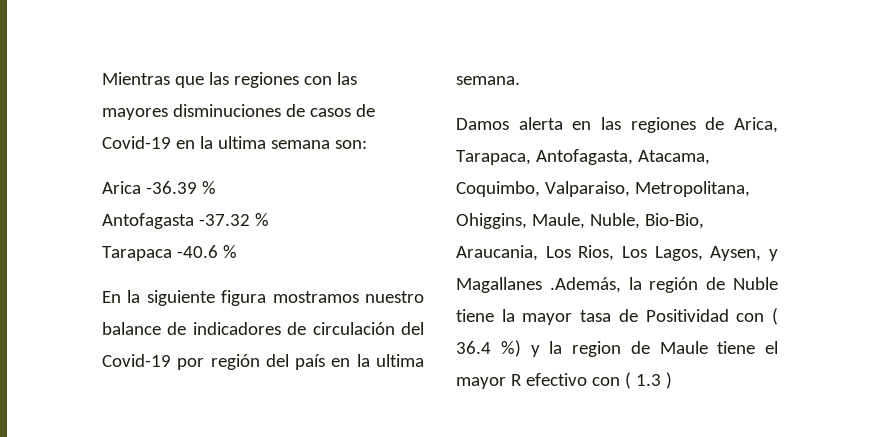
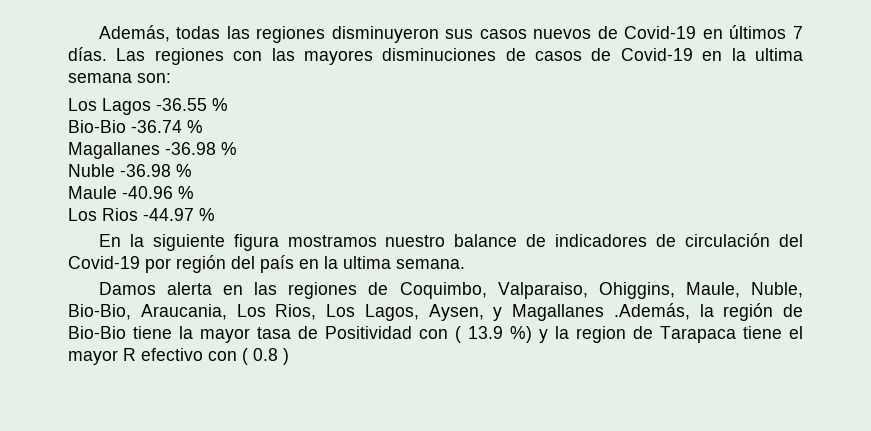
[102,72,229,88] Mientras que las -> [98,25,803,43] [68,47,146,61] Además, todas las regiones disminuyeron sus casos nuevos de Covid-19 en últimos 7 días. Las
[102,181,216,194] [102,213,269,229] [102,245,218,261] Arica -36.39 % // Antofagasta -37.32 % // Tarapaca -40.6 -> [68,98,228,115] [68,120,203,133] [68,142,237,159] [68,164,192,177] [68,186,194,199] [68,208,194,221] Los Lagos -36.55 % // Bio-Bio -36.74 % // Magallanes -36.98 % // Nuble -36.98 % // Maule -40.96 % // Los Rios -44.97
[734,117,778,133] [456,149,710,165] Arica, Tarapaca, Antofagasta, Atacama, -> (389, 288) none
[634,181,750,197] Metropolitana, -> (588, 290) none
[733,277,778,290] Nuble -> [68,326,126,339] Bio-Bio
[456,341,491,354] 36.4 -> [468,326,503,339] 13.9
[659,341,708,354] Maule -> [660,326,736,343] Tarapaca
[635,374,661,386] 1.3 -> [253,348,278,361] 0.8

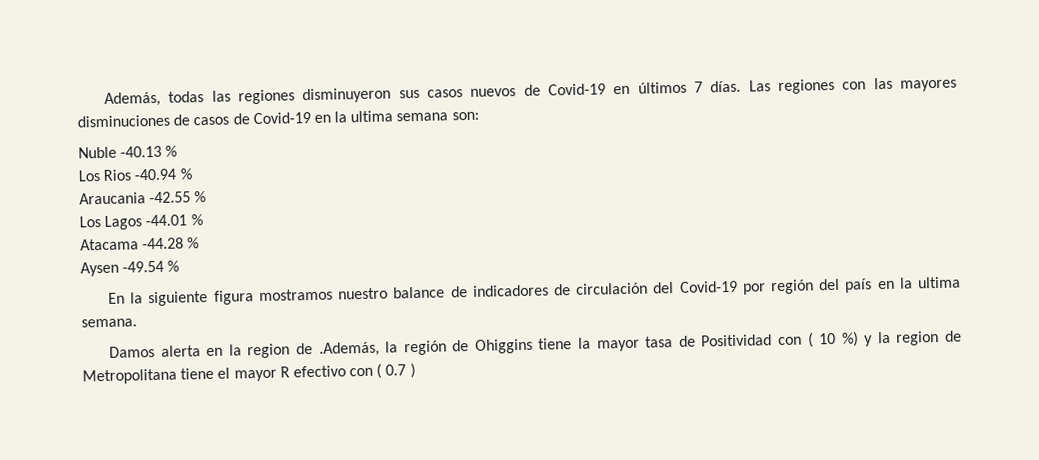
[68,98,228,115] [68,120,203,133] [68,142,237,159] [68,164,192,177] [68,186,194,199] [68,208,194,221] Los Lagos -36.55 % // Bio-Bio -36.74 % // Magallanes -36.98 % // Nuble -36.98 % // Maule -40.96 % // Los Rios -44.97 -> [78,145,178,159] [78,168,192,182] [79,191,207,205] [79,214,203,230] [80,237,200,251] [80,260,165,277] Nuble -40.13 % // Los Rios -40.94 % // Araucania -42.55 % // Los Lagos -44.01 % // Atacama -44.28 % // Aysen -49.54
[254,282,804,299] [68,304,604,321] las regiones de Coquimbo, Valparaiso, Ohiggins, Maule, Nuble, Bio-Bio, Araucania, Los Rios, Los Lagos, Aysen, y Magallanes -> [228,343,313,359] la region de
[68,326,126,339] Bio-Bio -> [474,338,533,354] Ohiggins
[468,326,503,339] 13.9 -> [819,332,837,345] 10
[660,326,736,343] Tarapaca -> [82,368,177,385] Metropolitana
[253,348,278,361] 0.8 -> [385,364,407,376] 0.7

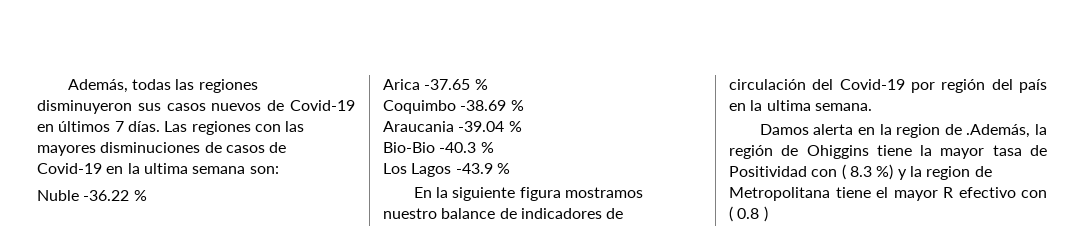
[120,145,178,158] [78,168,192,182] [79,191,207,205] [79,214,203,230] [80,237,200,251] [80,260,165,277] -40.13 % // Los Rios -40.94 % // Araucania -42.55 % // Los Lagos -44.01 % // Atacama -44.28 % // Aysen -49.54 -> [83,190,147,201] [383,79,488,90] [383,100,524,114] [383,121,522,132] [383,142,494,153] [383,163,493,177] -36.22 % // Arica -37.65 % // Coquimbo -38.69 % // Araucania -39.04 % // Bio-Bio -40.3 % // Los Lagos -43.9
[819,332,837,345] 10 -> [849,166,872,177] 8.3
[385,364,407,376] 0.7 -> [737,208,760,219] 0.8

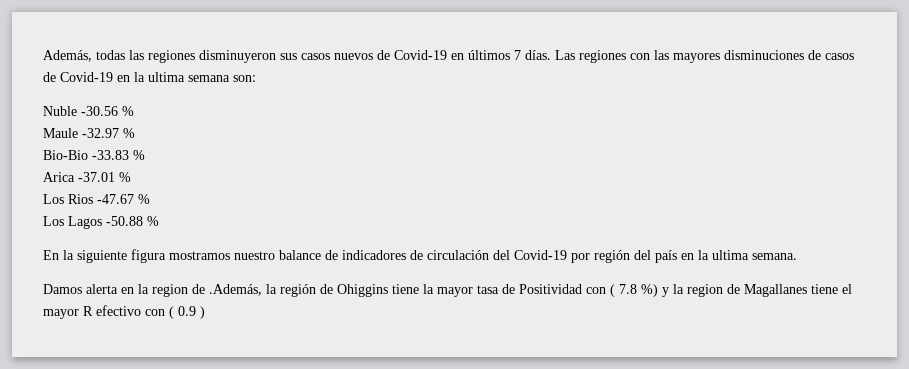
[83,190,130,201] -36.22 -> [81,106,134,116] [43,128,135,138] [43,150,129,160] -30.56 % // Maule -32.97 % // Bio-Bio -33.83
[424,79,488,90] [383,100,524,114] [383,121,522,132] [383,142,477,153] -37.65 % // Coquimbo -38.69 % // Araucania -39.04 % // Bio-Bio -40.3 -> [78,172,131,182] [43,194,134,204] -37.01 % // Los Rios -47.67
[455,163,493,174] -43.9 -> [106,216,143,226] -50.88
[849,166,872,177] 8.3 -> [619,284,637,294] 7.8
[729,187,830,201] Metropolitana -> [744,284,807,297] Magallanes
[737,208,760,219] 0.8 -> [178,306,196,316] 0.9

